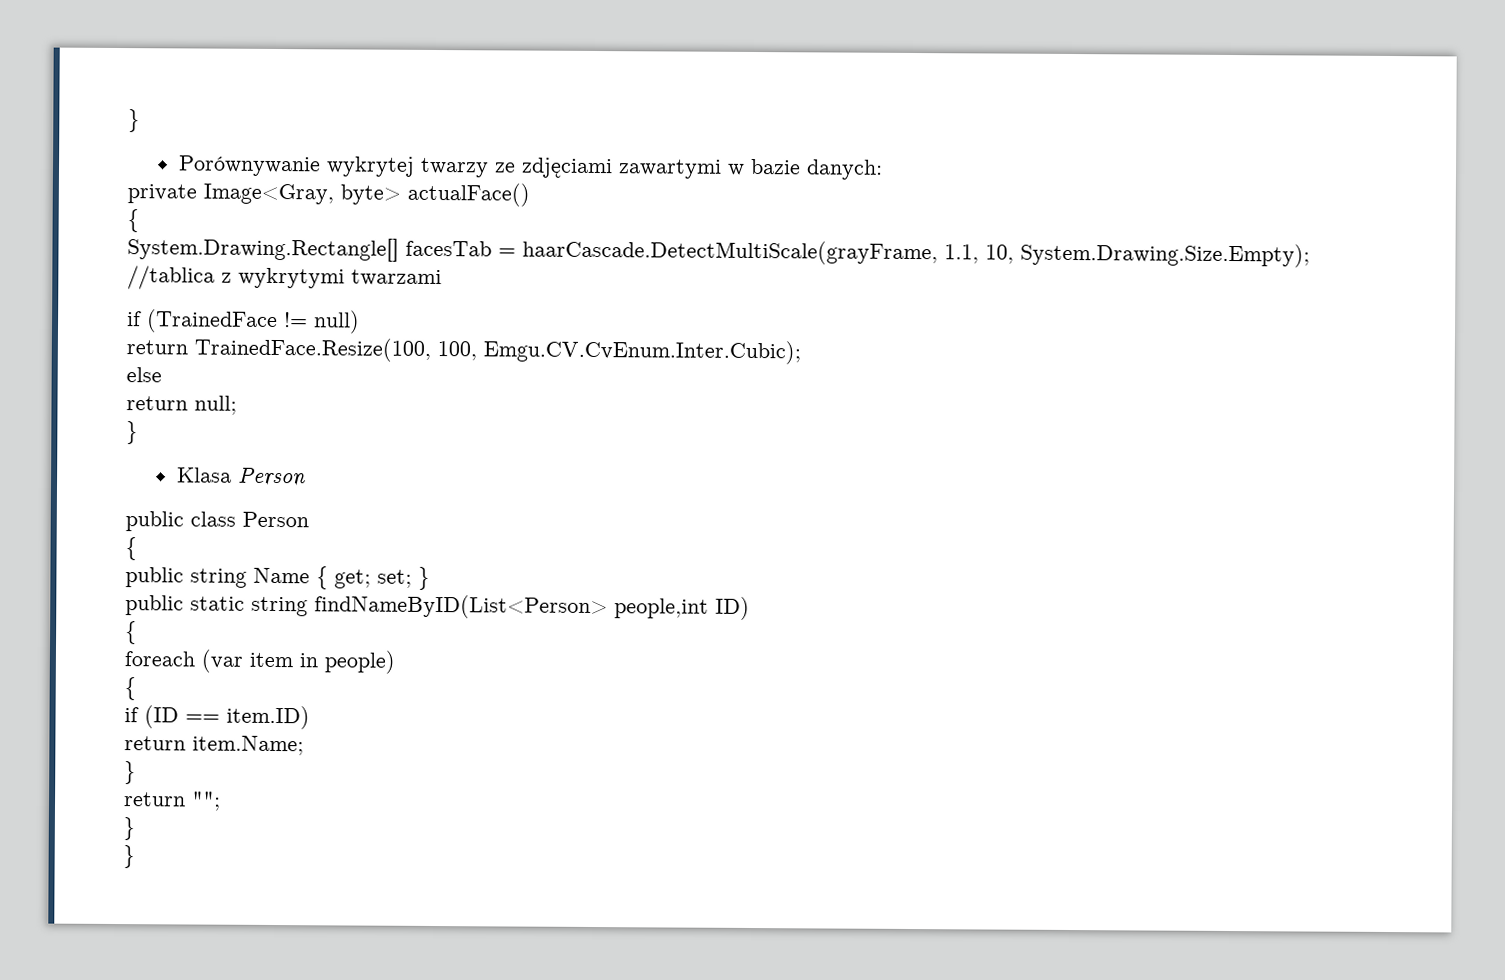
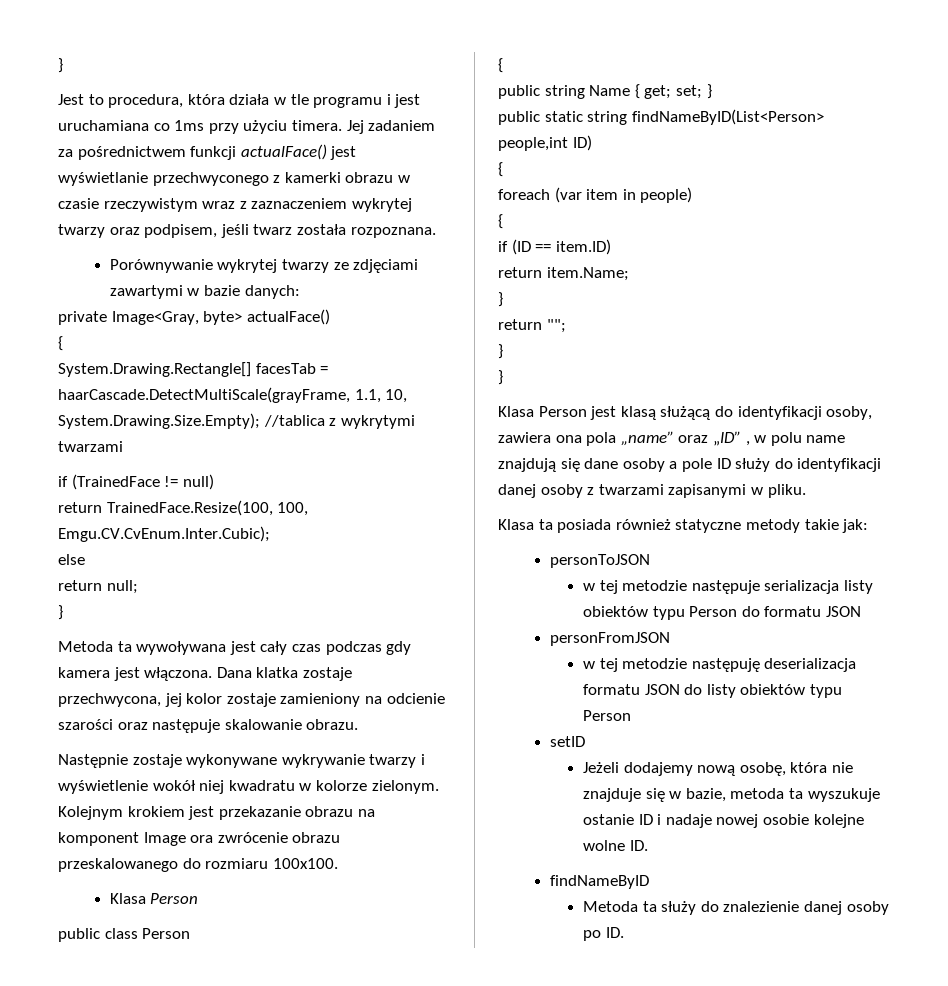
[128,109,140,133] } -> [58,58,63,73] [58,94,421,108] [58,120,436,134] [58,144,357,160] [58,172,410,186] [58,198,412,212] [58,224,436,238] } // Jest to procedura, która działa w tle programu i jest uruchamiana co 1ms przy użyciu timera. Jej zadaniem za pośrednictwem funkcji actualFace() jest wyświetlanie przechwyconego z kamerki obrazu w czasie rzeczywistym wraz z zaznaczeniem wykrytej twarzy oraz podpisem, jeśli twarz została rozpoznana.
(138, 433) none -> [58,641,412,655] [58,667,352,681] [58,693,445,707] [58,719,359,733] [58,754,425,768] [58,780,439,794] [58,806,375,820] [58,832,341,846] [58,858,338,872] // Metoda ta wywoływana jest cały czas podczas gdy kamera jest włączona. Dana klatka zostaje przechwycona, jej kolor zostaje zamieniony na odcienie szarości oraz następuje skalowanie obrazu. // Następnie zostaje wykonywane wykrywanie twarzy i wyświetlenie wokół niej kwadratu w kolorze zielonym. Kolejnym krokiem jest przekazanie obrazu na komponent Image ora zwrócenie obrazu przeskalowanego do rozmiaru 100x100.
(135, 857) none -> [498,406,873,420] [498,431,846,446] [498,458,882,472] [498,484,806,498] [498,519,869,533] [549,554,650,568] [583,580,873,594] [583,606,861,620] [549,632,670,646] [583,658,857,672] [583,684,842,698] [583,710,632,721] [549,736,585,747] [583,762,853,776] [583,788,880,802] [583,814,864,828] [583,840,648,851] [549,875,649,889] [583,901,889,915] [583,927,624,941] // Klasa Person jest klasą służącą do identyfikacji osoby, zawiera ona pola „name” oraz „ID” , w polu name znajdują się dane osoby a pole ID służy do identyfikacji danej osoby z twarzami zapisanymi w pliku. // Klasa ta posiada również statyczne metody takie jak: // personToJSON // w tej metodzie następuje serializacja listy obiektów typu Person do formatu JSON // personFromJSON // w tej metodzie następuję deserializacja formatu JSON do listy obiektów typu Person // setID // Jeżeli dodajemy nową osobę, która nie znajduje się w bazie, metoda ta wyszukuje ostanie ID i nadaje nowej osobie kolejne wolne ID. // findNameByID // Metoda ta służy do znalezienie danej osoby po ID.

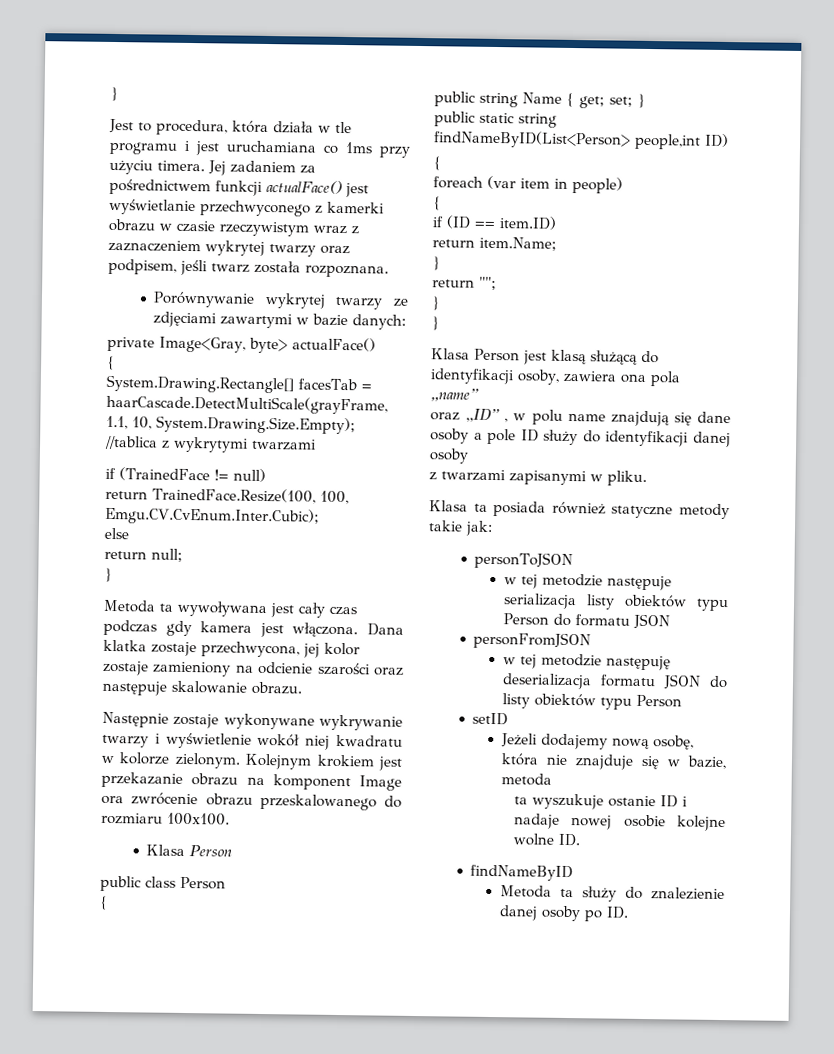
(674, 438) none -> (479, 395) //
(583, 491) none -> (469, 456) //
(785, 793) none -> (552, 779) //

